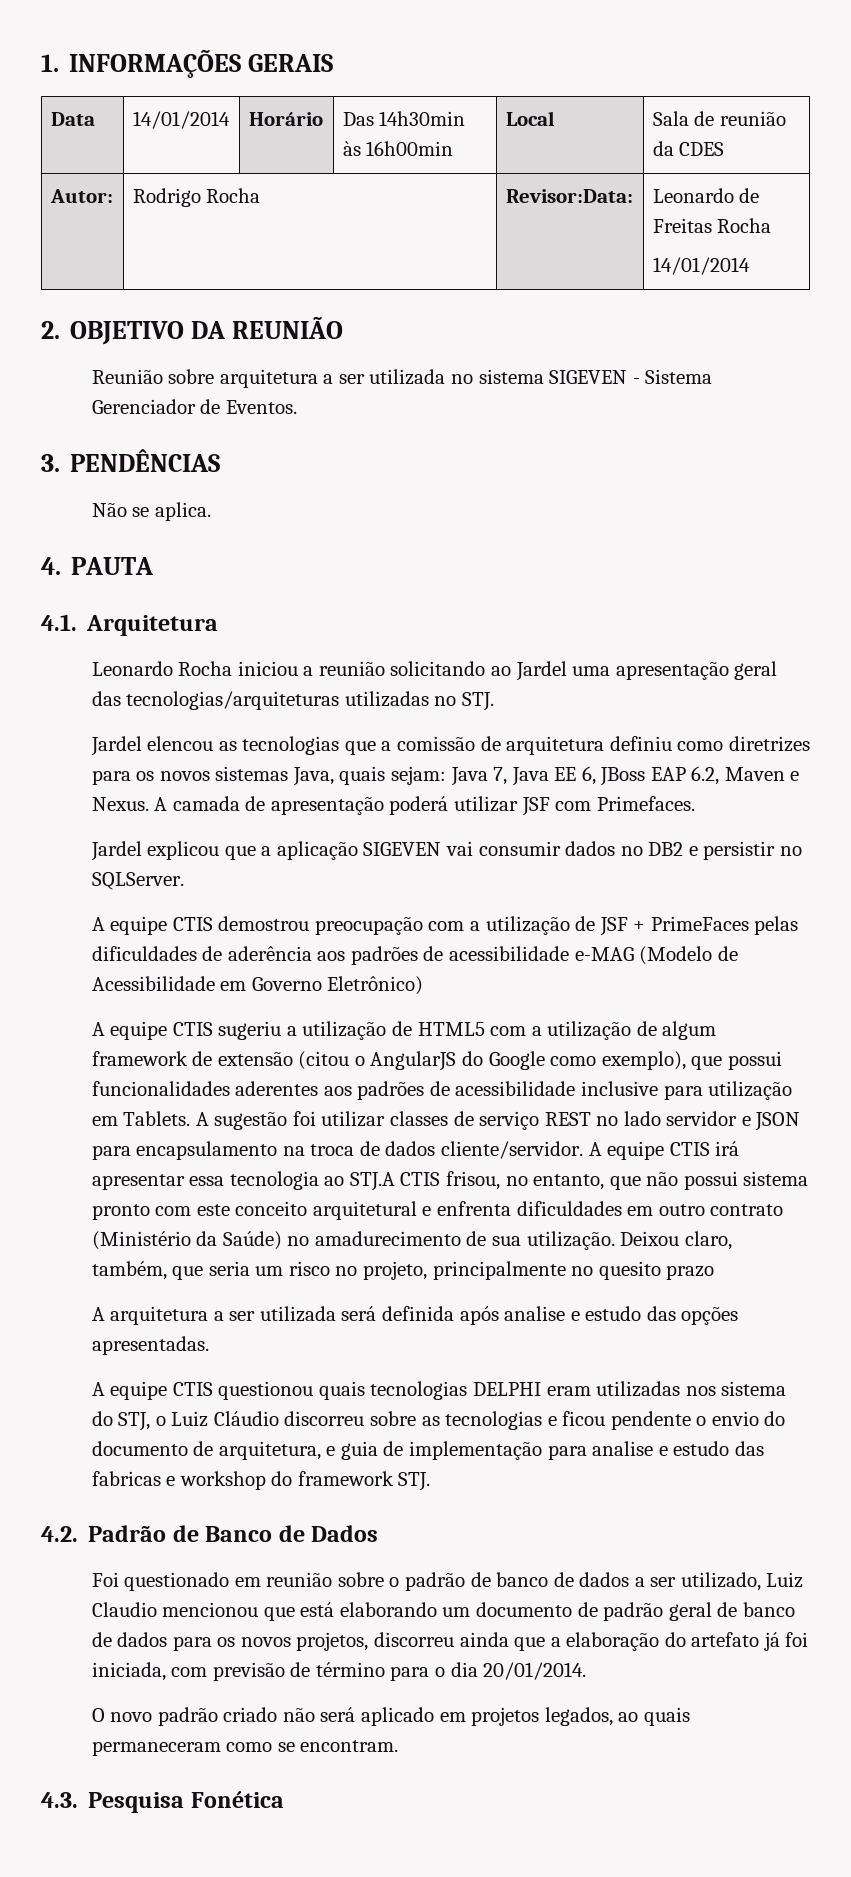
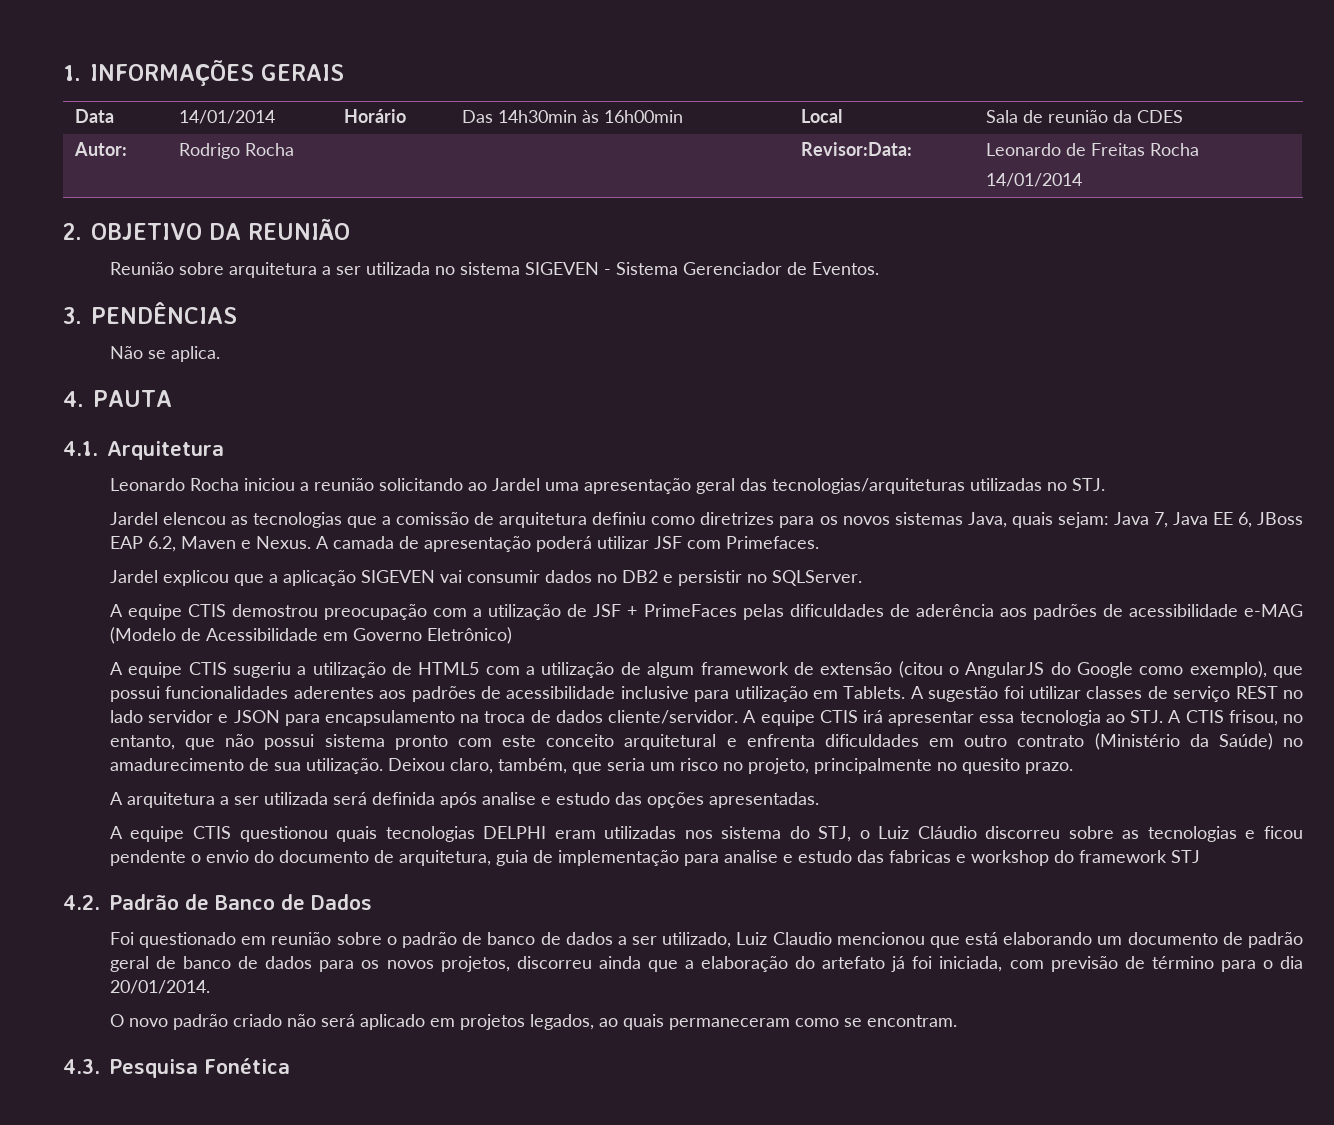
[349,1172,395,1191] STJ.A -> [1130,710,1182,723] STJ. A
[666,1265,715,1280] prazo -> [1024,762,1073,774] prazo.
[326,1446,336,1456] e -> (491, 858) none
[398,1472,431,1491] STJ. -> [1170,850,1200,863] STJ

